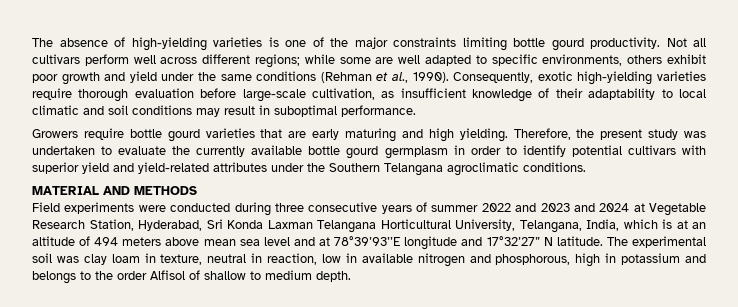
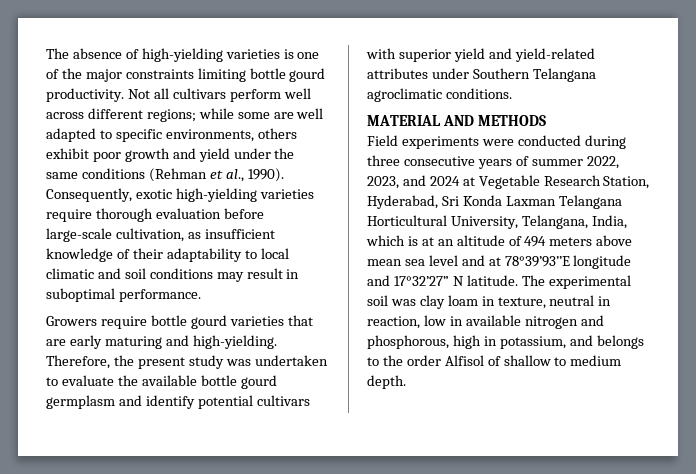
[428,128,508,142] high yielding. -> [192,335,277,349] high-yielding.
[196,146,246,157] currently -> (138, 380) none
[453,145,517,155] in order to -> [118,395,142,406] and
[307,163,325,172] the -> (469, 73) none
[481,203,570,212] 2022 and 2023 -> [586,156,619,169] [367,176,399,189] 2022, 2023,
[621,253,681,265] potassium -> [499,336,566,349] potassium,

